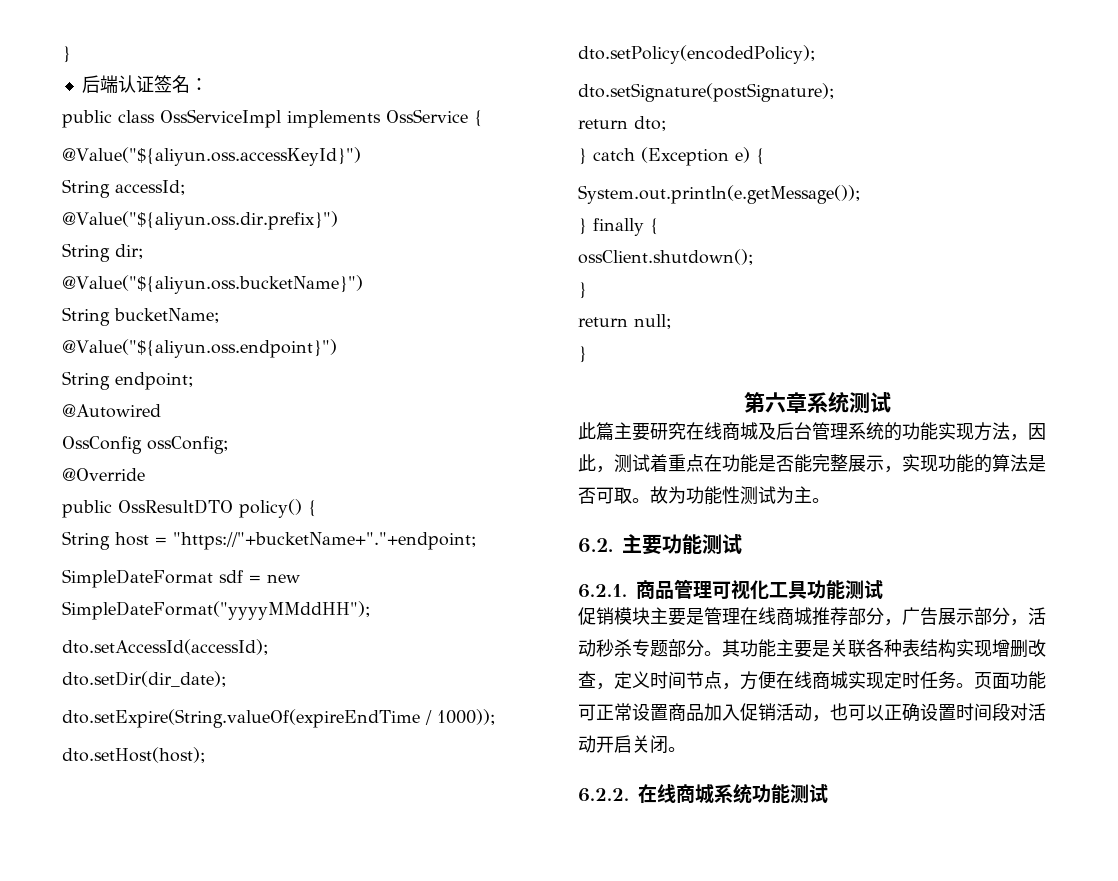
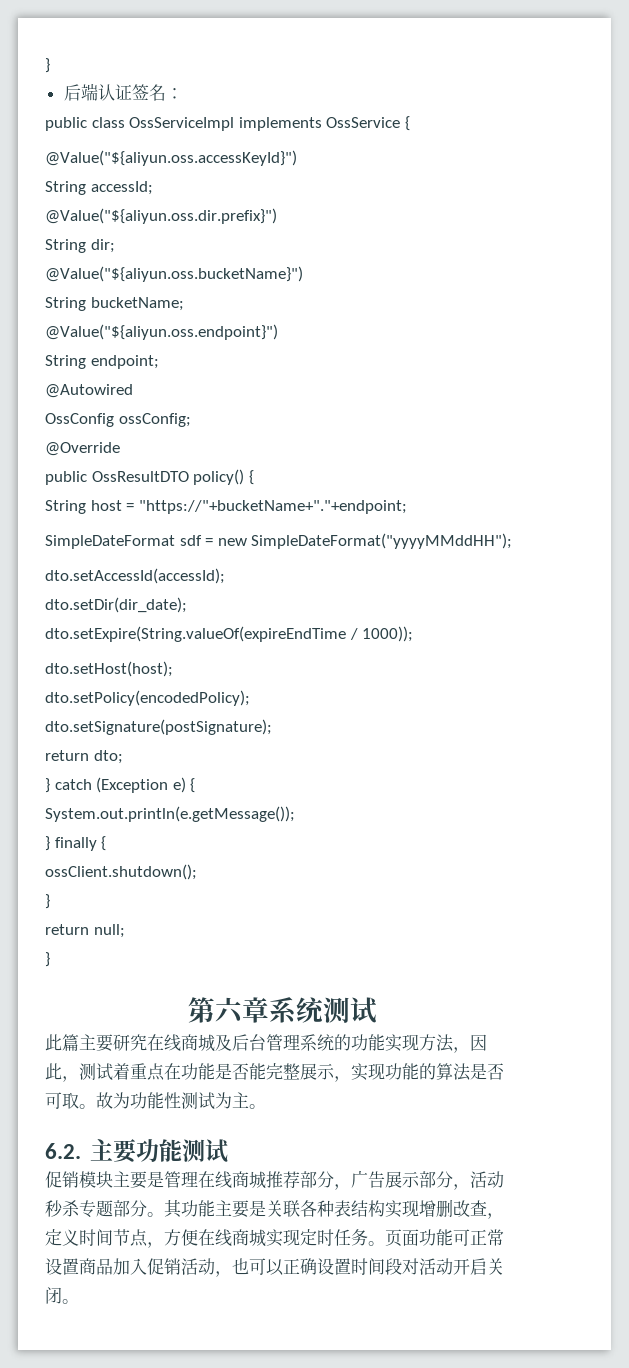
[578,579,883,600] // 6.2.1.商品管理可视化工具功能测试 -> (228, 1151) none
[578,783,828,804] // 6.2.2.在线商城系统功能测试 -> (79, 1301) none

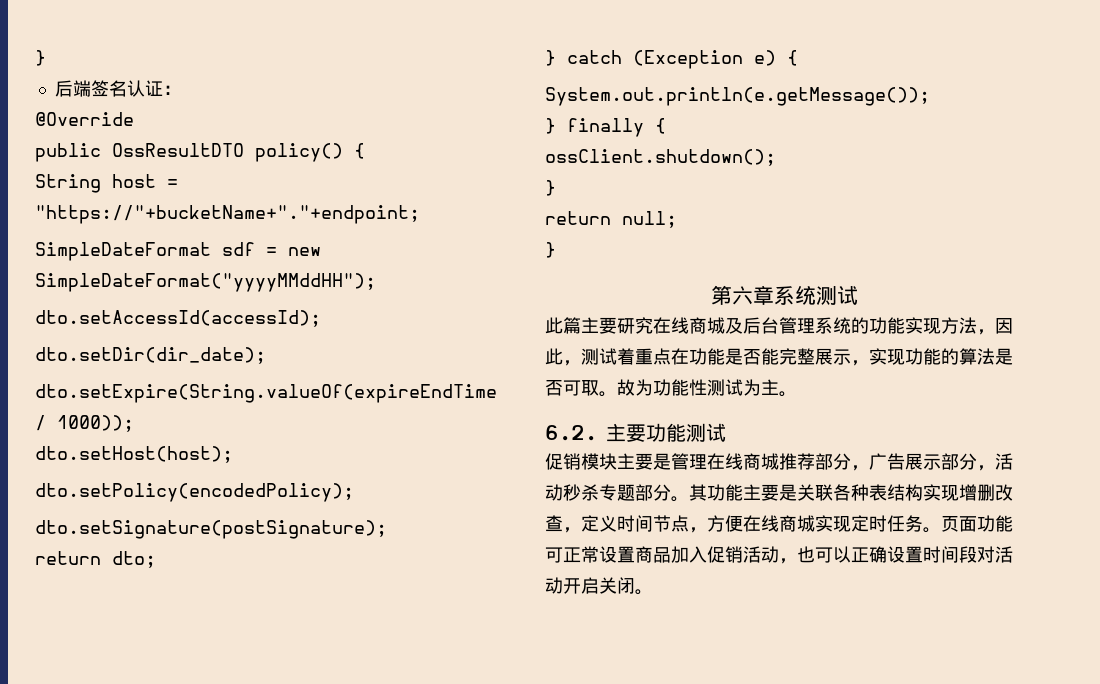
[97,84,166,101] 认证签名 -> [90,80,163,97] 签名认证
[45,116,410,131] [45,150,297,166] [45,181,153,195] [45,208,277,224] [45,239,115,253] [45,266,303,282] [45,297,184,311] [45,324,278,340] [45,355,159,369] [45,384,133,398] [45,413,191,427] // public class OssServiceImpl implements OssService { // @Value("${aliyun.oss.accessKeyId}") // String accessId; // @Value("${aliyun.oss.dir.prefix}") // String dir; // @Value("${aliyun.oss.bucketName}") // String bucketName; // @Value("${aliyun.oss.endpoint}") // String endpoint; // @Autowired // OssConfig ossConfig; -> (181, 90) none

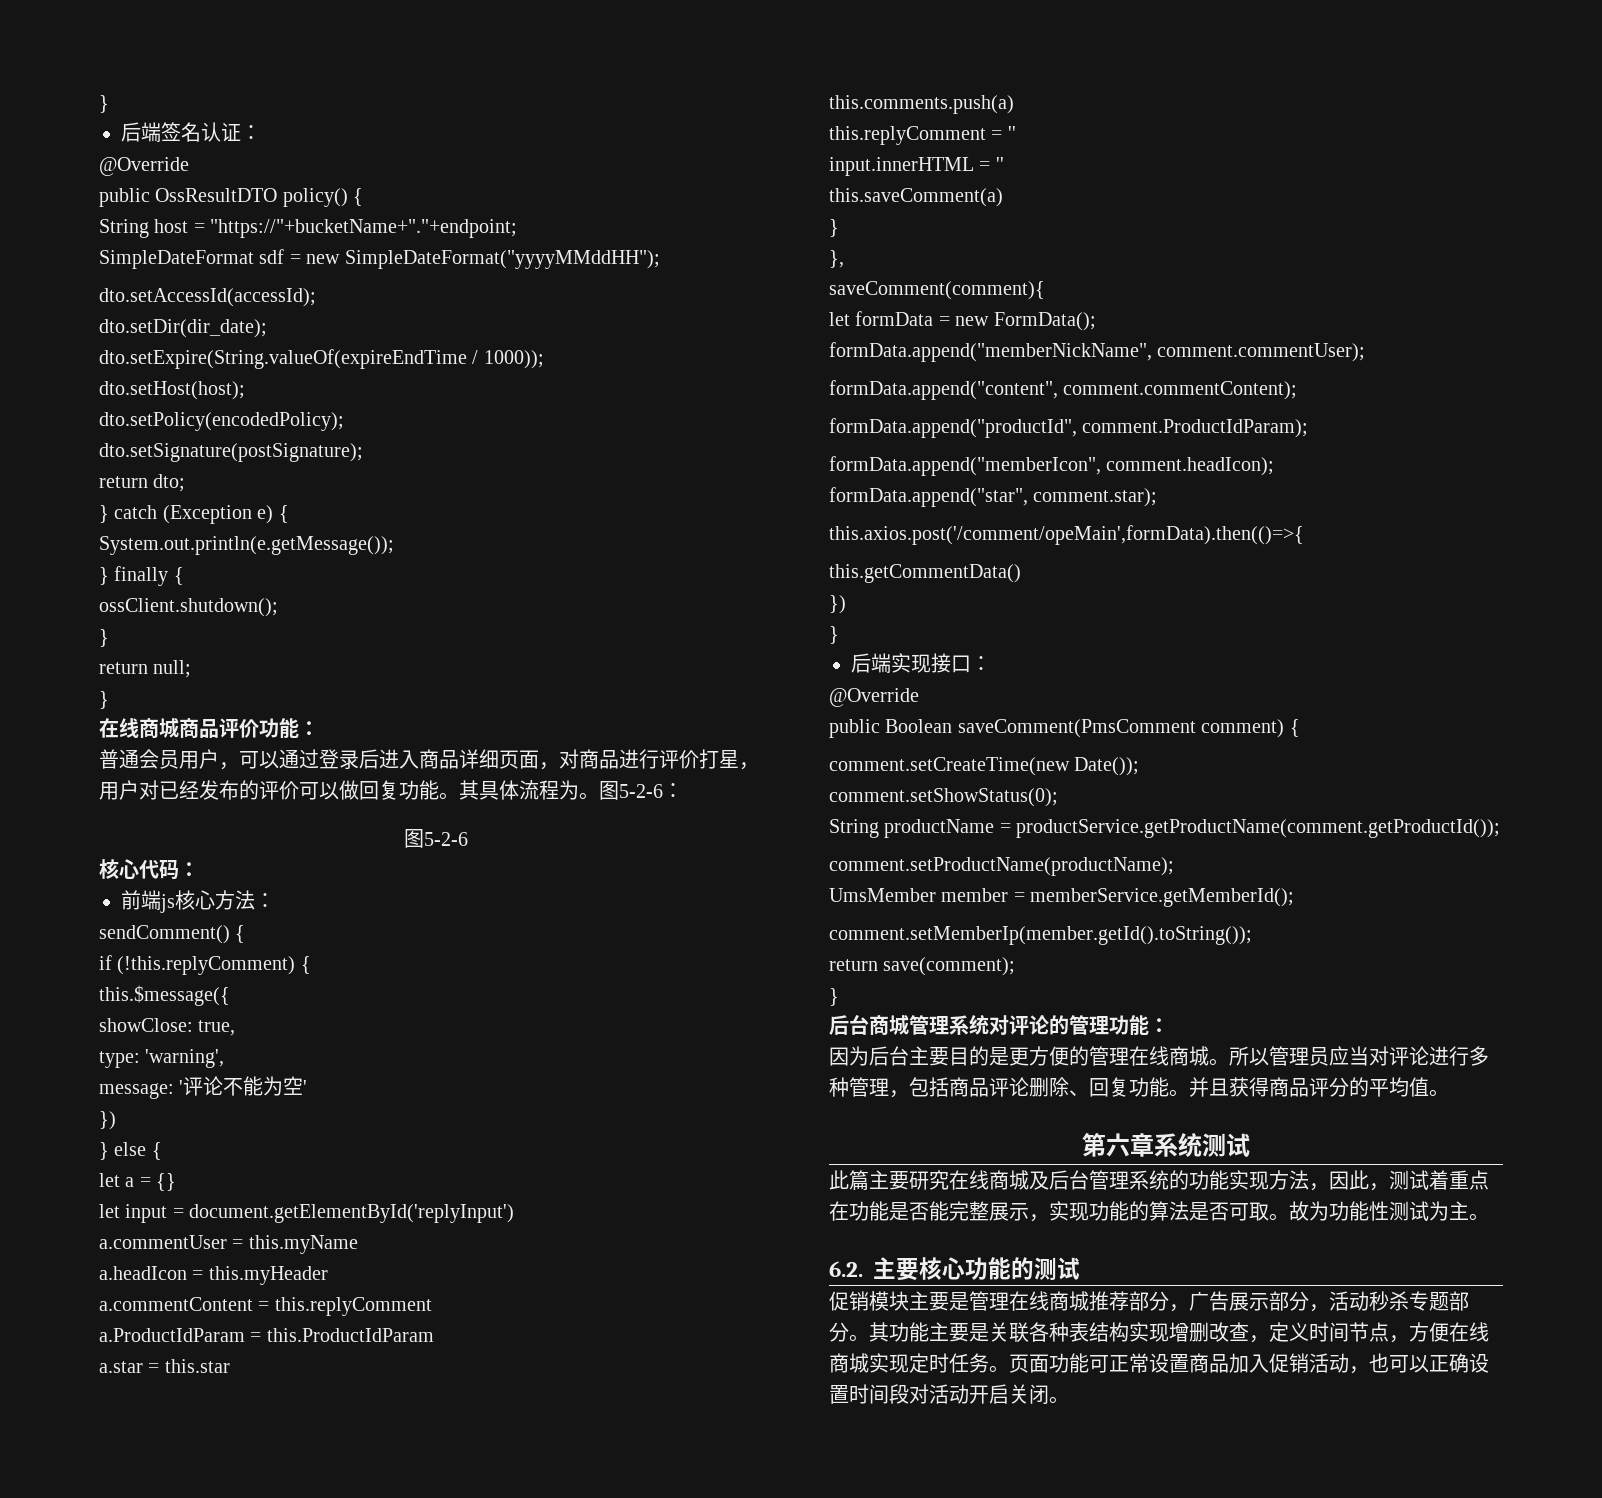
(556, 250) none -> [99,718,319,738] [99,749,759,770] [99,780,683,800] [404,829,468,848] [99,859,199,880] [121,890,275,913] [99,925,246,944] [99,955,311,975] [99,985,230,1006] [99,1018,236,1036] [99,1049,225,1068] [99,1076,308,1099] [99,1111,116,1130] [99,1142,162,1160] [99,1173,177,1191] [99,1204,515,1223] [99,1235,358,1254] [99,1266,328,1285] [99,1297,432,1316] [99,1328,434,1342] [99,1359,230,1373] [829,95,1014,114] [829,126,1016,145] [829,157,1004,176] [829,188,1003,207] [829,219,839,237] [829,250,844,268] [829,281,1045,300] [829,311,1096,331] [829,342,1366,362] [829,380,1298,400] [829,418,1309,438] [829,456,1275,476] [829,487,1158,507] [829,525,1304,545] [829,564,1021,583] [829,595,846,614] [829,626,839,644] [851,653,991,673] [829,688,919,707] [829,719,1300,738] [829,757,1140,776] [829,788,1058,807] [829,819,1501,838] [829,857,1174,876] [829,888,1295,907] [829,926,1252,945] [829,957,1016,976] [829,988,839,1006] [829,1014,1169,1035] [829,1046,1489,1066] [829,1077,1449,1098] // 在线商城商品评价功能： // 普通会员用户，可以通过登录后进入商品详细页面，对商品进行评价打星，用户对已经发布的评价可以做回复功能。其具体流程为。图5-2-6： // 图5-2-6 // 核心代码： // 前端js核心方法： // sendComment() { // if (!this.replyComment) { // this.$message({ // showClose: true, // type: 'warning', // message: '评论不能为空' // }) // } else { // let a = {} // let input = document.getElementById('replyInput') // a.commentUser = this.myName // a.headIcon = this.myHeader // a.commentContent = this.replyComment // a.ProductIdParam = this.ProductIdParam // a.star = this.star // this.comments.push(a) // this.replyComment = '' // input.innerHTML = '' // this.saveComment(a) // } // }, // saveComment(comment){ // let formData = new FormData(); // formData.append("memberNickName", comment.commentUser); // formData.append("content", comment.commentContent); // formData.append("productId", comment.ProductIdParam); // formData.append("memberIcon", comment.headIcon); // formData.append("star", comment.star); // this.axios.post('/comment/opeMain',formData).then(()=>{ // this.getCommentData() // }) // } // 后端实现接口： // @Override // public Boolean saveComment(PmsComment comment) { // comment.setCreateTime(new Date()); // comment.setShowStatus(0); // String productName = productService.getProductName(comment.getProductId()); // comment.setProductName(productName); // UmsMember member = memberService.getMemberId(); // comment.setMemberIp(member.getId().toString()); // return save(comment); // } // 后台商城管理系统对评论的管理功能： // 因为后台主要目的是更方便的管理在线商城。所以管理员应当对评论进行多种管理，包括商品评论删除、回复功能。并且获得商品评分的平均值。
[646,423,686,442] 功能 -> [919,1257,1034,1280] 核心功能的

